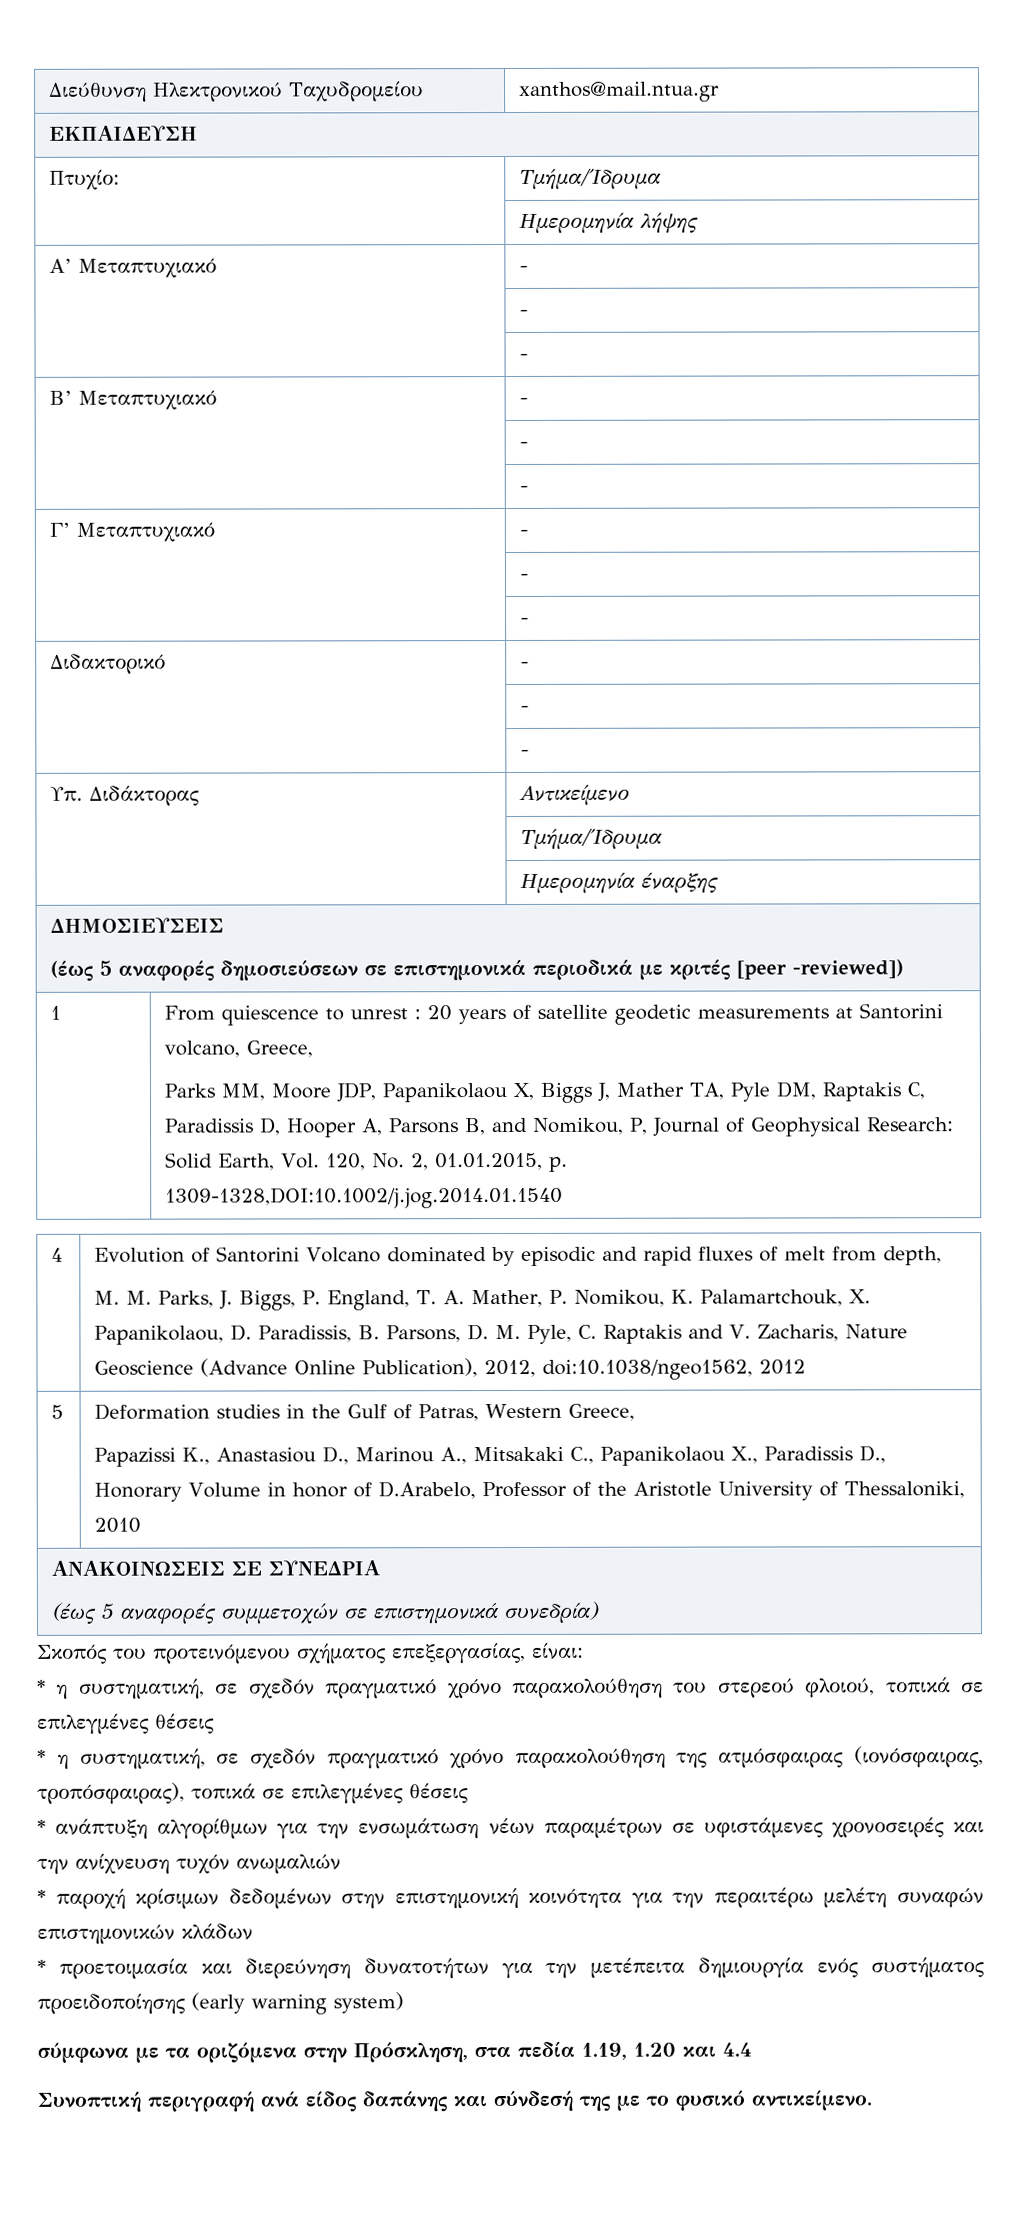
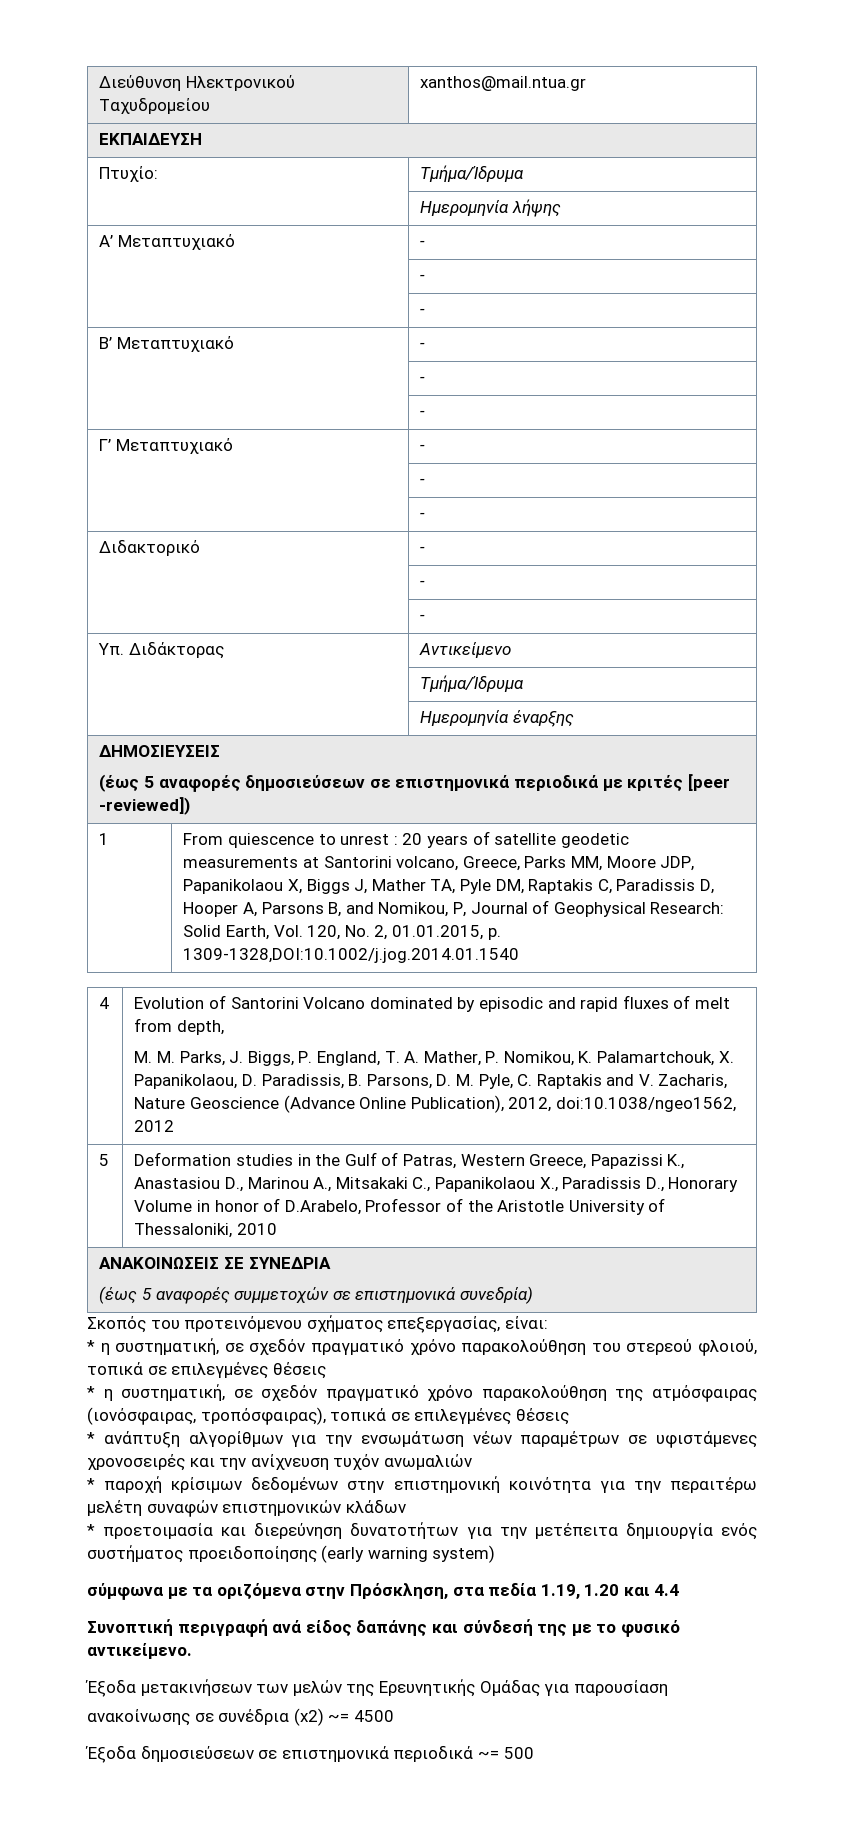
(314, 1049) // -> (520, 863) none
(636, 1412) // -> (587, 1161) none
(872, 2100) none -> [85,1679,668,1697] [87,1708,394,1726] [85,1745,534,1763] // Έξοδα μετακινήσεων των μελών της Ερευνητικής Ομάδας για παρουσίαση // ανακοίνωσης σε συνέδρια (x2) ~= 4500 // Έξοδα δημοσιεύσεων σε επιστημονικά περιοδικά ~= 500

